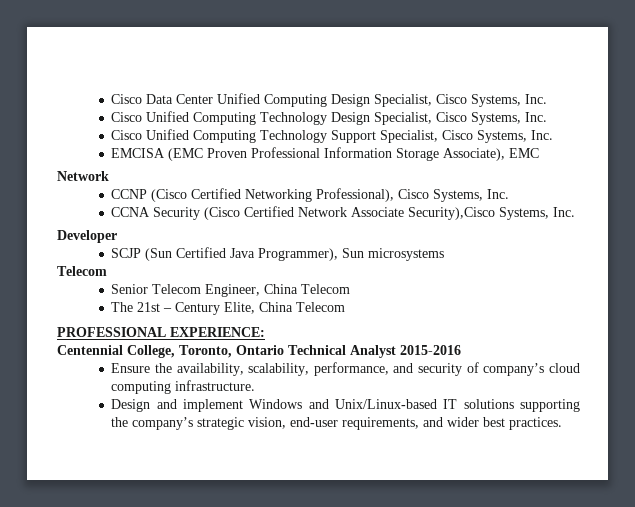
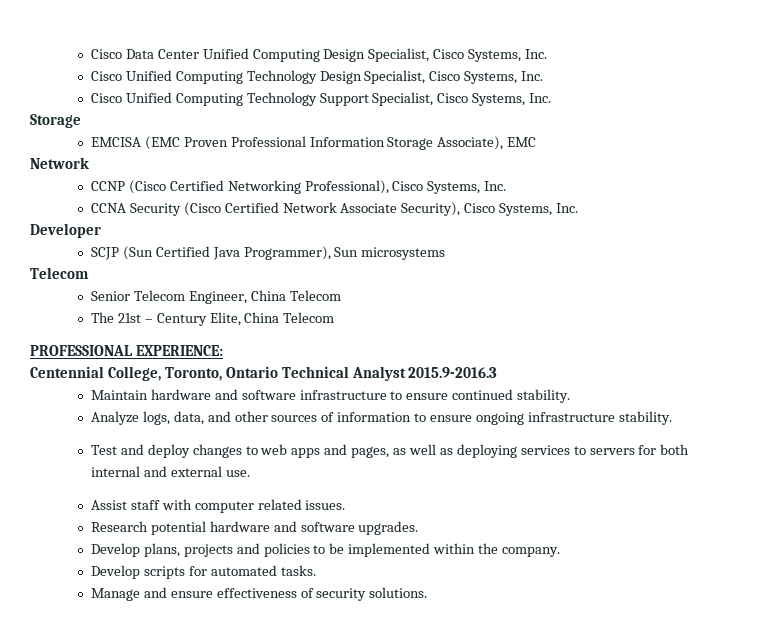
(554, 135) none -> [30,114,81,128] // Storage
[408,207,496,220] Security),Cisco -> [401,202,496,216] Security), Cisco
[400,345,461,355] [111,362,580,376] [111,380,256,394] [111,399,580,412] [111,417,563,430] 2015-2016 // Ensure the availability, scalability, performance, and security of company’s cloud computing infrastructure. // Design and implement Windows and Unix/Linux-based IT solutions supporting the company’s strategic vision, end-user requirements, and wider best practices. -> [408,367,498,378] [90,389,571,403] [90,411,672,425] [90,444,690,458] [90,466,250,477] [90,499,346,513] [90,521,419,535] [90,543,560,557] [90,565,316,579] [90,587,428,601] 2015.9-2016.3 // Maintain hardware and software infrastructure to ensure continued stability. // Analyze logs, data, and other sources of information to ensure ongoing infrastructure stability. // Test and deploy changes to web apps and pages, as well as deploying services to servers for both internal and external use. // Assist staff with computer related issues. // Research potential hardware and software upgrades. // Develop plans, projects and policies to be implemented within the company. // Develop scripts for automated tasks. // Manage and ensure effectiveness of security solutions.

